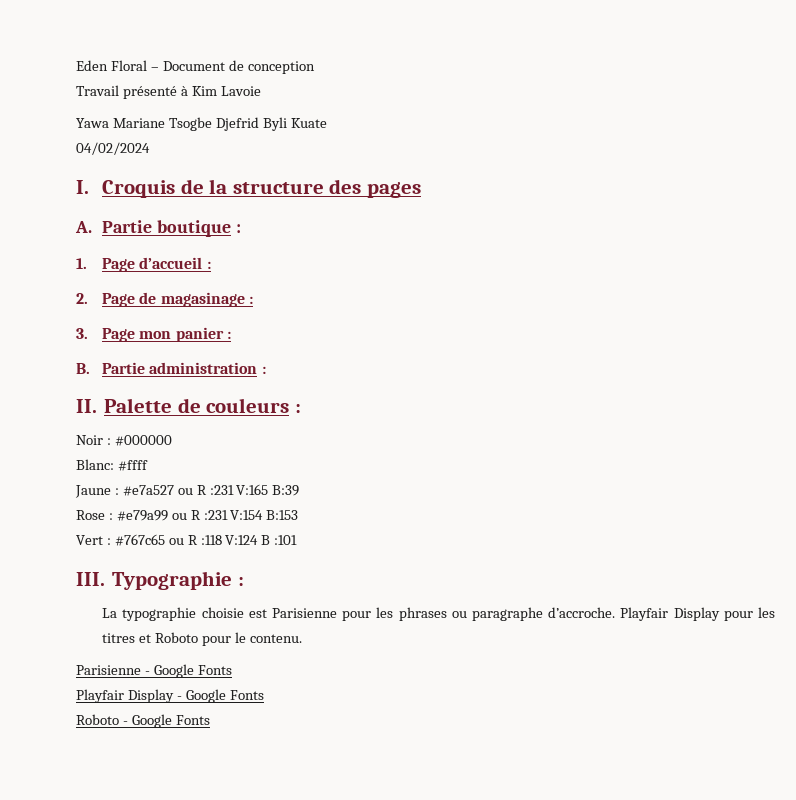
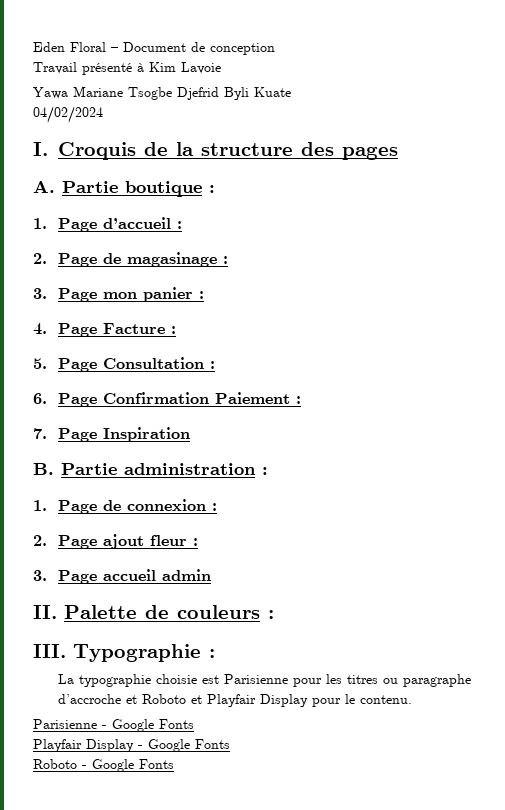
[76,362,266,374] B. Partie administration : -> [33,323,177,337] [33,357,216,372] [33,392,302,407] [33,427,191,442] [33,463,268,475] [33,499,218,514] [33,534,199,549] [33,569,212,584] 4. Page Facture : // 5. Page Consultation : // 6. Page Confirmation Paiement : // 7. Page Inspiration // B. Partie administration : // 1. Page de connexion : // 2. Page ajout fleur : // 3. Page accueil admin
[76,435,172,446] [76,459,148,471] [75,484,300,498] [76,510,299,521] [76,534,298,546] // Noir : #000000 // Blanc: #ffff // Jaune : #e7a527 ou R :231 V:165 B:39 // Rose : #e79a99 ou R :231 V:154 B:153 // Vert : #767c65 ou R :118 V:124 B :101 -> (274, 614) none
[398,607,447,621] phrases -> [347,675,379,684] titres
[548,607,775,621] [102,632,198,643] d’accroche. Playfair Display pour les titres et Roboto -> [58,694,309,707] d’accroche et Roboto et Playfair Display

